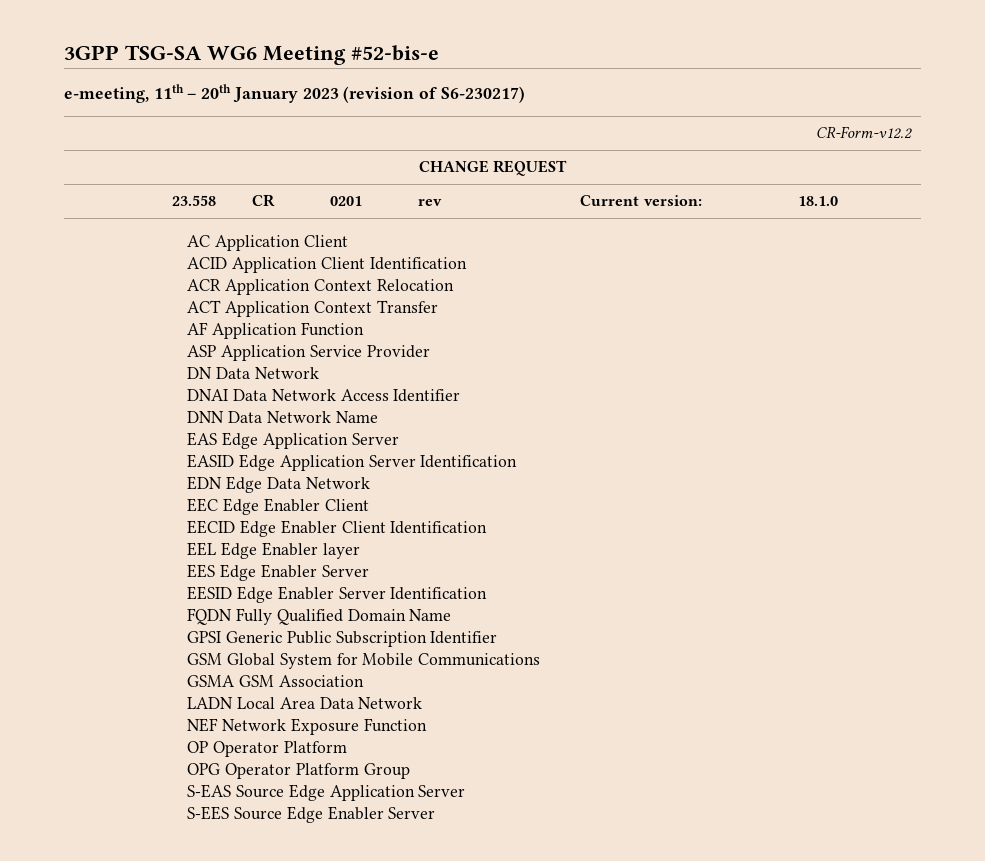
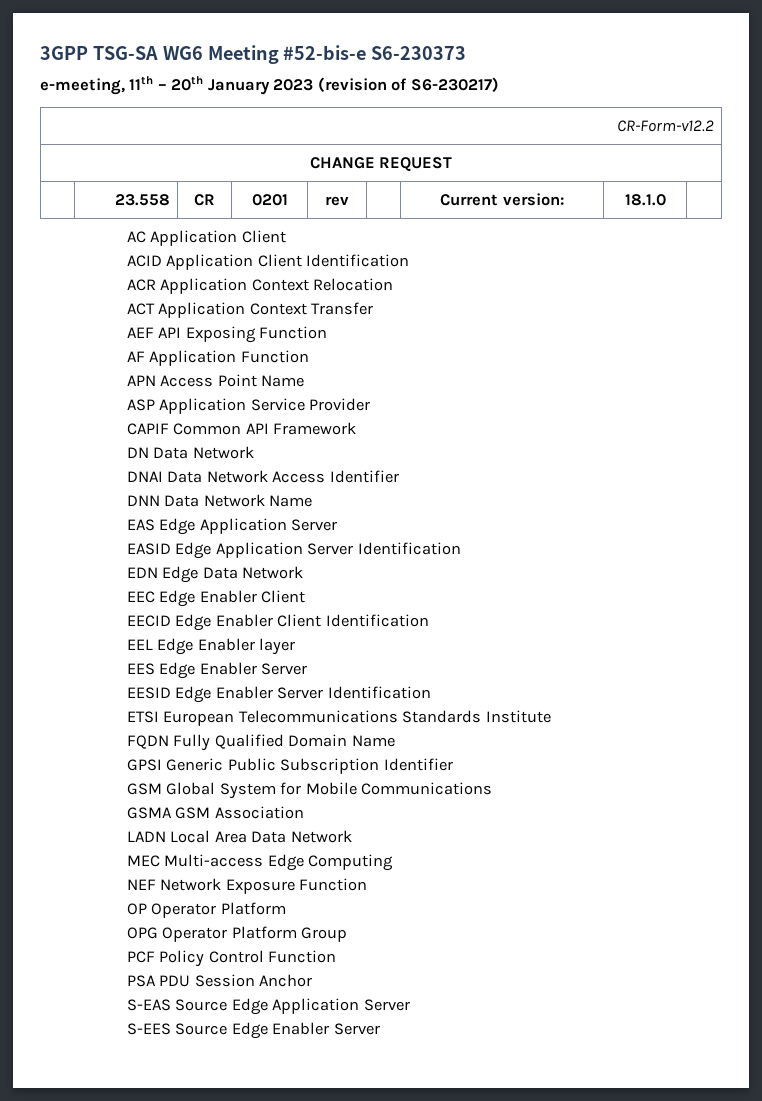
(439, 53) none -> [371,46,467,60] S6-230373
(438, 306) none -> [127,326,328,343] // AEF API Exposing Function
(364, 329) none -> [127,374,305,387] // APN Access Point Name
(430, 351) none -> [127,422,357,435] // CAPIF Common API Framework
(488, 593) none -> [127,710,551,726] // ETSI European Telecommunications Standards Institute
(423, 703) none -> [127,854,394,871] // MEC Multi-access Edge Computing
(410, 771) none -> [127,950,337,967] [127,974,313,987] // PCF Policy Control Function // PSA PDU Session Anchor

